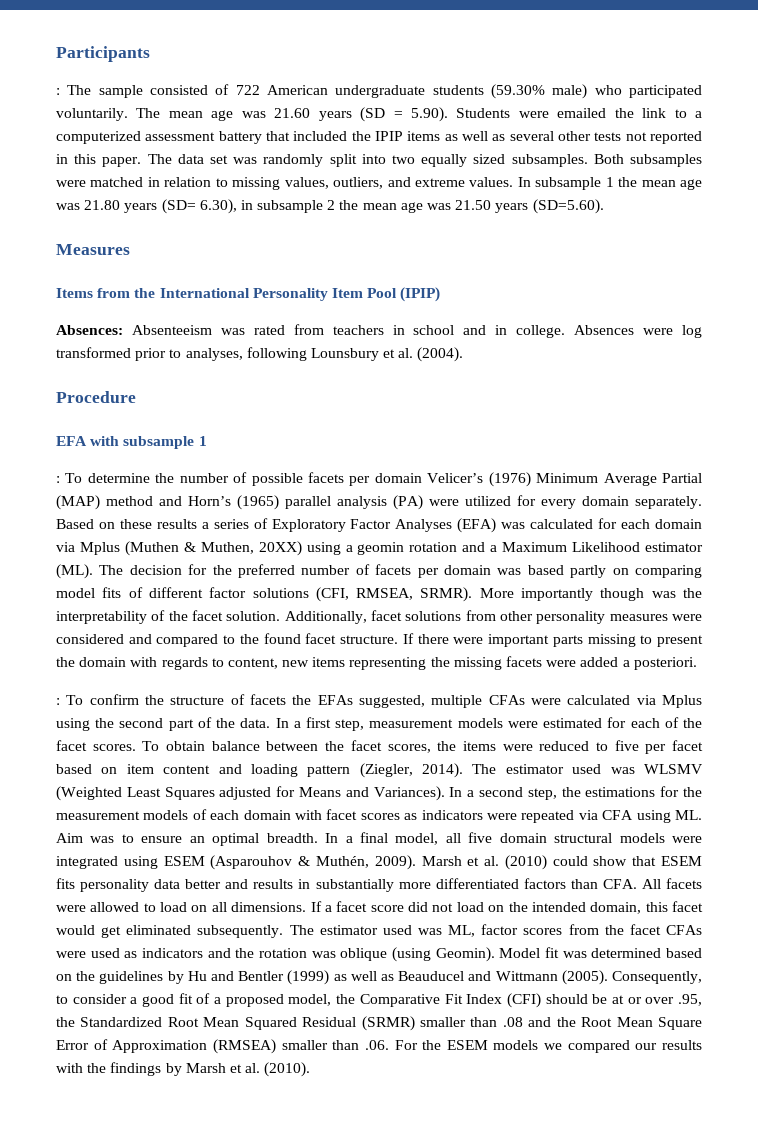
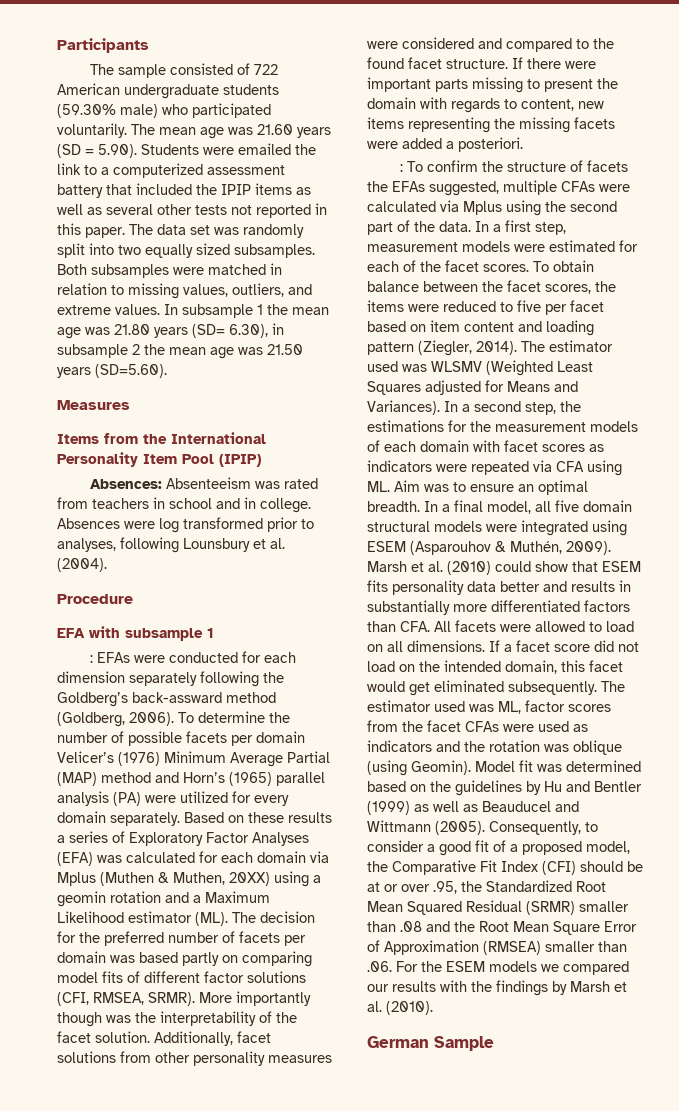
[56,88,60,95] : -> (149, 45) none
(60, 479) none -> [97,651,297,663] [57,671,284,687] [57,692,276,707] [57,712,174,727] EFAs were conducted for each dimension separately following the Goldberg’s back-assward method (Goldberg, 2006).
(311, 1069) none -> [367,1036,494,1051] // German Sample

